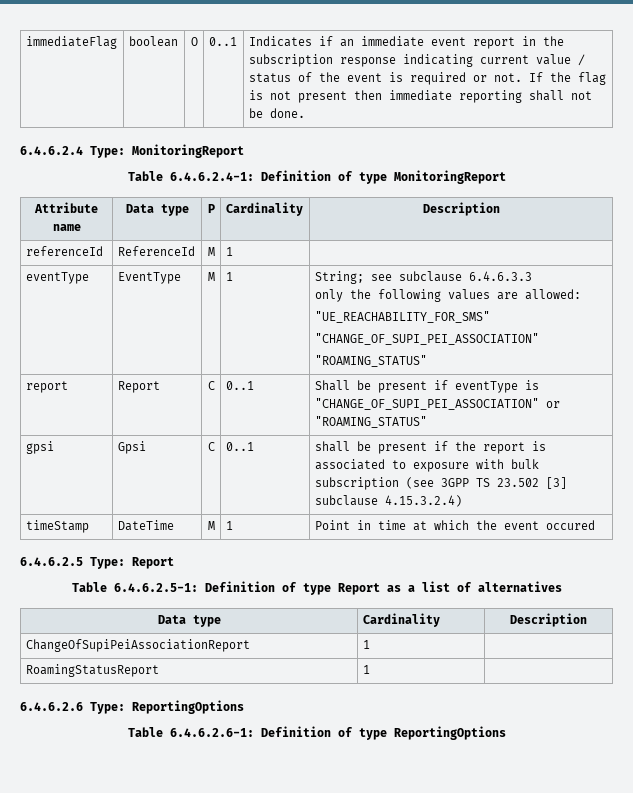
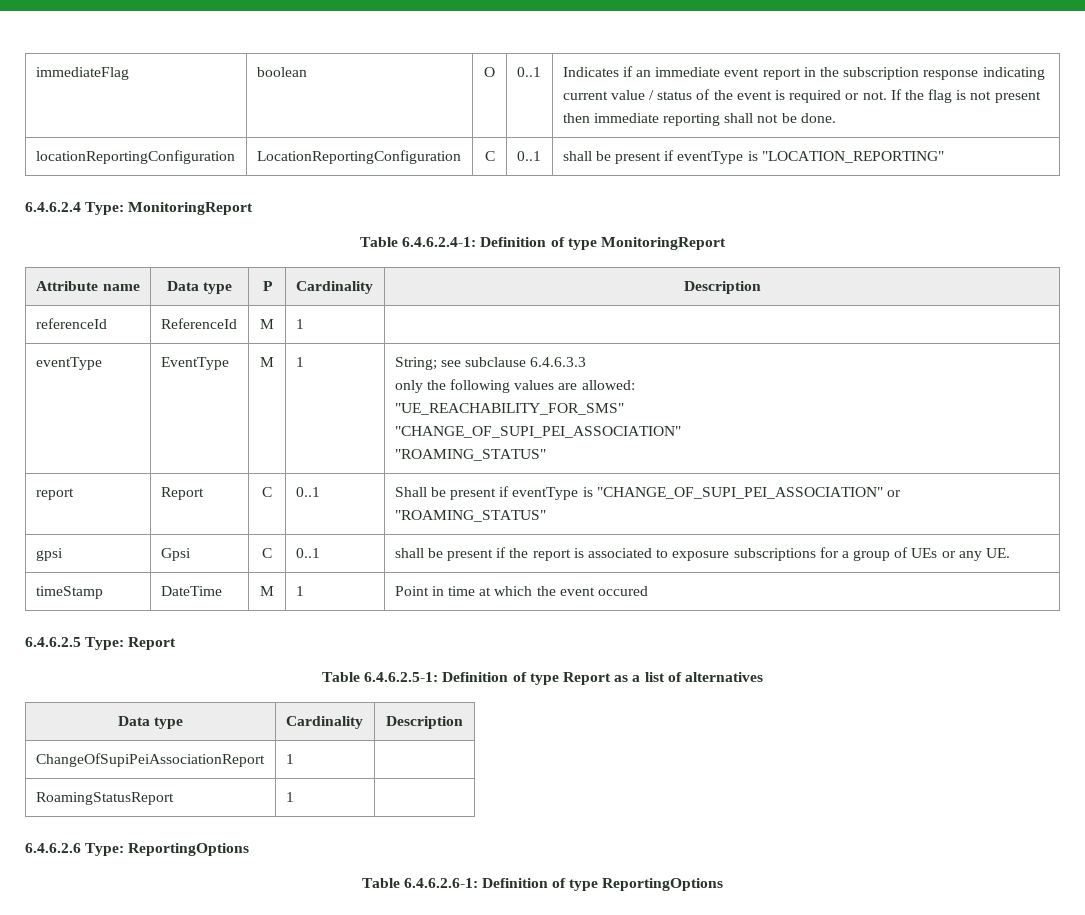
(305, 113) none -> [35,150,235,164] [256,150,461,164] [484,151,495,161] [516,151,541,161] [562,150,944,164] // locationReportingConfiguration | LocationReportingConfiguration | C | 0..1 | shall be present if eventType is "LOCATION_REPORTING"
[475,459,539,469] [314,477,567,490] [314,495,462,507] with bulk subscription (see 3GPP TS 23.502 [3] subclause 4.15.3.2.4) -> [733,547,1011,561] subscriptions for a group of UEs or any UE.

